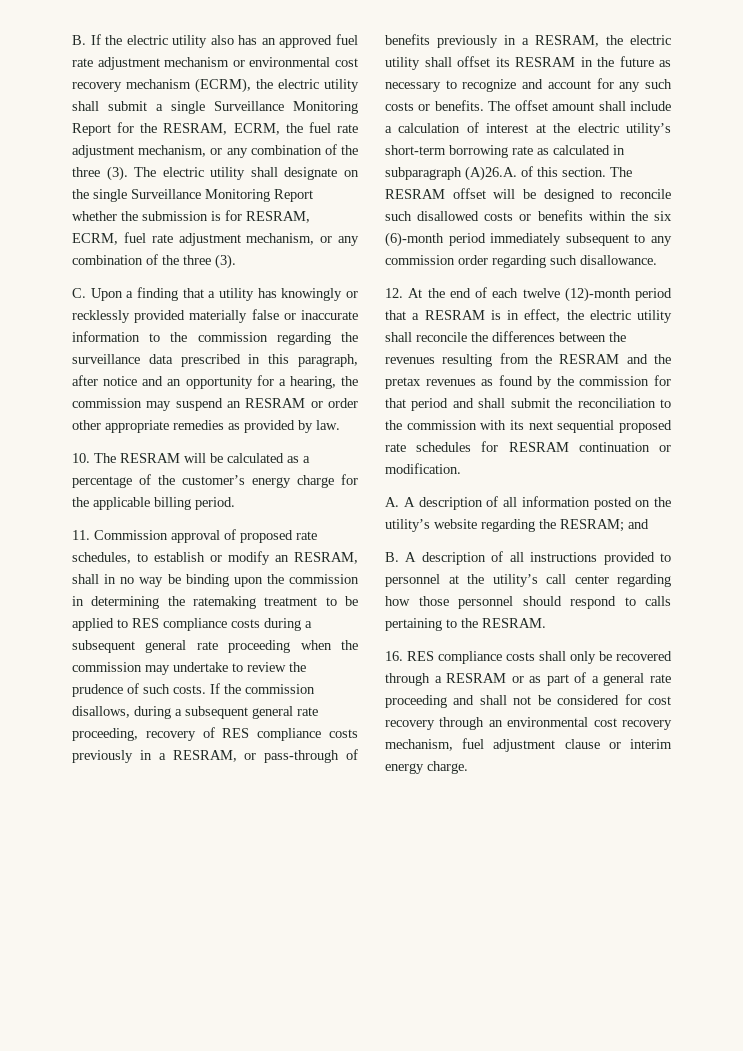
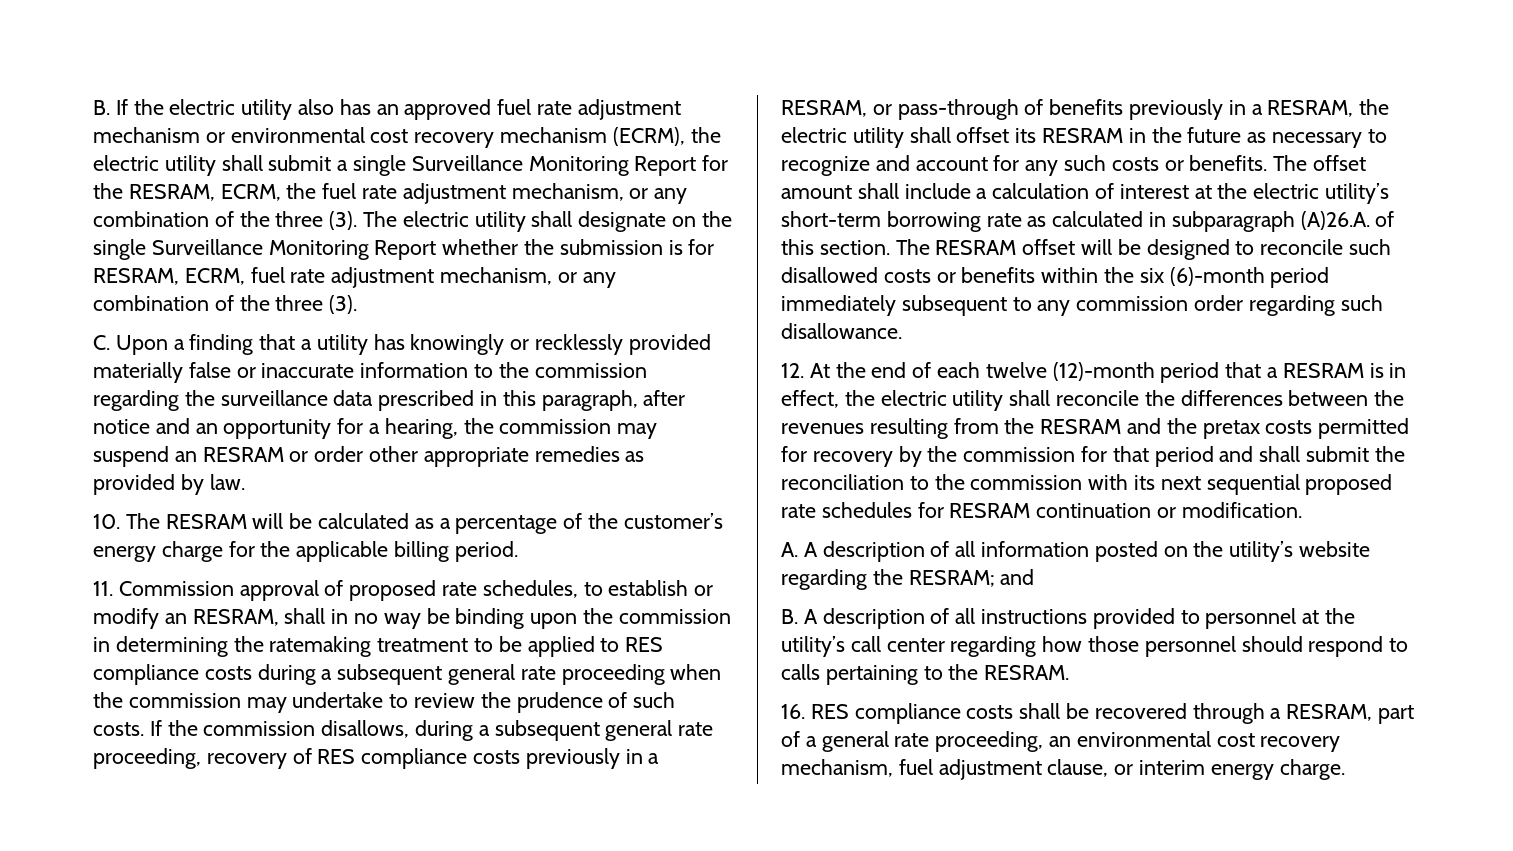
[425,375,533,386] revenues as found -> [1265,418,1410,439] [781,446,893,467] costs permitted for recovery
[570,651,596,664] only -> (1061, 711) none
[446,673,542,683] RESRAM or as -> [1286,704,1373,721] RESRAM,
[385,694,671,708] [385,717,485,730] proceeding and shall not be considered for cost recovery through -> [935,731,1044,752] proceeding,
[564,739,600,749] clause -> [1047,759,1109,777] clause,

